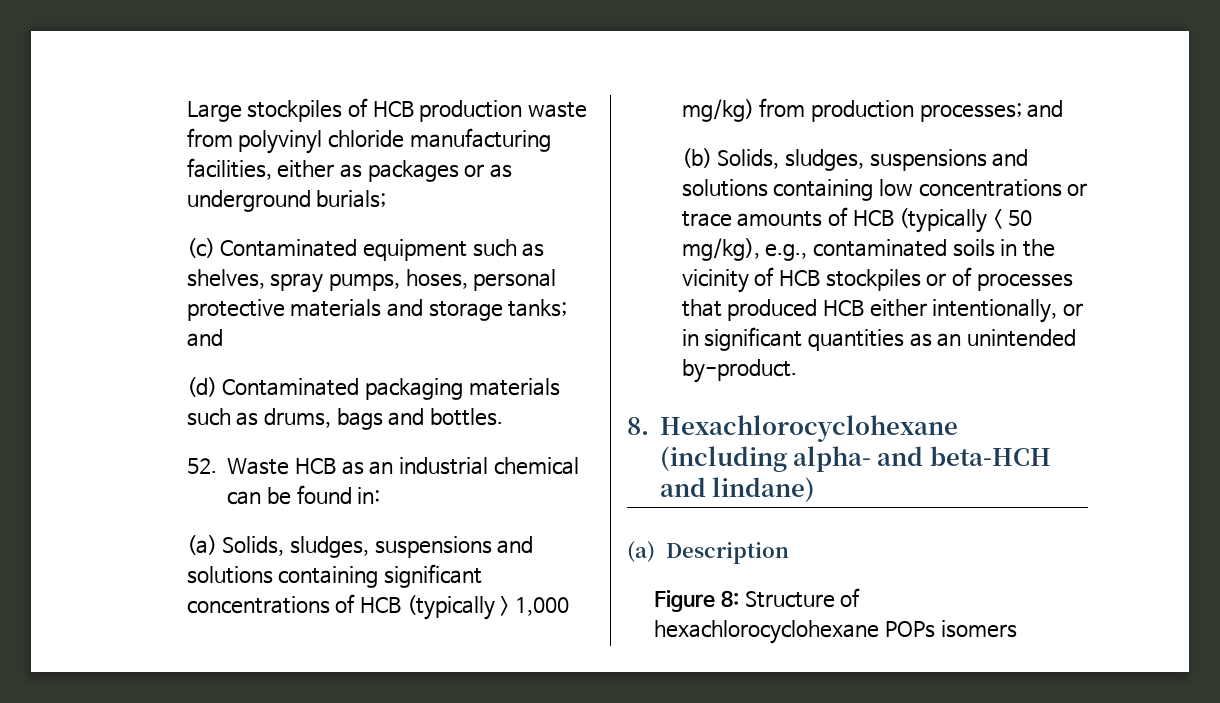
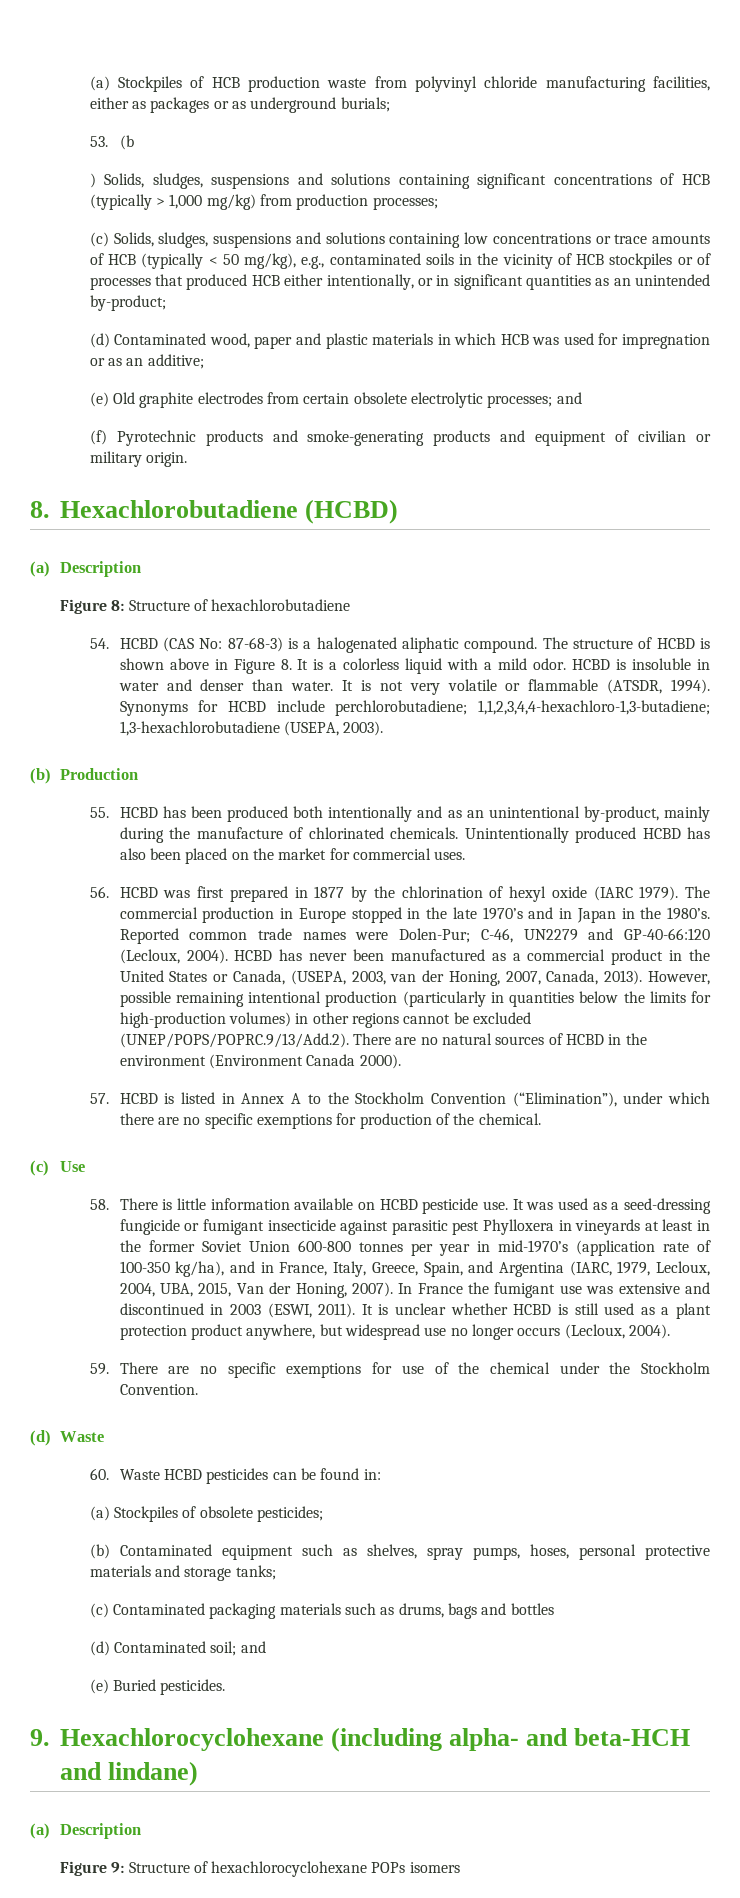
[186,100,343,122] Large stockpiles -> [89,76,183,92] (a) Stockpiles
[186,238,545,261] [186,269,557,293] [186,299,568,321] [186,329,223,347] [186,377,560,400] [186,408,504,430] [186,457,579,475] [227,485,381,505] [186,535,217,555] (c) Contaminated equipment such as shelves, spray pumps, hoses, personal protective materials and storage tanks; and // (d) Contaminated packaging materials such as drums, bags and bottles. // 52. Waste HCB as an industrial chemical can be found in: // (a) -> [89,135,134,150] [89,173,96,188] 53. (b // )
[1027,100,1064,118] [681,148,712,168] and // (b) -> [89,232,109,247] // (c)
[681,359,797,383] [627,417,649,435] by-product. // 8. -> [89,295,166,311] [89,333,711,349] [89,354,204,369] [89,392,582,408] [89,430,712,446] [89,451,188,467] [30,499,398,524] [30,561,141,577] [59,599,351,614] [89,637,711,653] [119,658,710,674] [118,679,710,695] [119,700,710,716] [119,721,384,736] [30,768,138,784] [89,806,710,822] [119,827,710,843] [119,848,466,864] [89,886,710,902] [119,907,710,923] [119,928,710,944] [119,949,711,965] [119,970,710,986] [119,991,712,1007] [119,1012,531,1028] [119,1033,647,1048] [119,1054,401,1069] [89,1092,710,1107] [119,1113,541,1129] [30,1160,85,1176] [89,1198,711,1214] [119,1219,711,1235] [119,1240,711,1256] [119,1261,710,1277] [119,1282,710,1298] [119,1303,711,1319] [119,1324,670,1340] [89,1362,710,1378] [119,1384,198,1395] [30,1430,104,1446] [89,1468,381,1484] [89,1506,324,1522] [89,1544,710,1560] [89,1565,276,1581] [89,1603,554,1619] [89,1641,266,1656] [89,1679,226,1695] [30,1729,50,1746] by-product; // (d) Contaminated wood, paper and plastic materials in which HCB was used for impregnation or as an additive; // (e) Old graphite electrodes from certain obsolete electrolytic processes; and // (f) Pyrotechnic products and smoke-generating products and equipment of civilian or military origin. // 8. Hexachlorobutadiene (HCBD) // (a) Description // Figure 8: Structure of hexachlorobutadiene // 54. HCBD (CAS No: 87-68-3) is a halogenated aliphatic compound. The structure of HCBD is shown above in Figure 8. It is a colorless liquid with a mild odor. HCBD is insoluble in water and denser than water. It is not very volatile or flammable (ATSDR, 1994). Synonyms for HCBD include perchlorobutadiene; 1,1,2,3,4,4-hexachloro-1,3-butadiene; 1,3-hexachlorobutadiene (USEPA, 2003). // (b) Production // 55. HCBD has been produced both intentionally and as an unintentional by-product, mainly during the manufacture of chlorinated chemicals. Unintentionally produced HCBD has also been placed on the market for commercial uses. // 56. HCBD was first prepared in 1877 by the chlorination of hexyl oxide (IARC 1979). The commercial production in Europe stopped in the late 1970’s and in Japan in the 1980’s. Reported common trade names were Dolen-Pur; C-46, UN2279 and GP-40-66:120 (Lecloux, 2004). HCBD has never been manufactured as a commercial product in the United States or Canada, (USEPA, 2003, van der Honing, 2007, Canada, 2013). However, possible remaining intentional production (particularly in quantities below the limits for high-production volumes) in other regions cannot be excluded (UNEP/POPS/POPRC.9/13/Add.2). There are no natural sources of HCBD in the environment (Environment Canada 2000). // 57. HCBD is listed in Annex A to the Stockholm Convention (“Elimination”), under which there are no specific exemptions for production of the chemical. // (c) Use // 58. There is little information available on HCBD pesticide use. It was used as a seed-dressing fungicide or fumigant insecticide against parasitic pest Phylloxera in vineyards at least in the former Soviet Union 600-800 tonnes per year in mid-1970’s (application rate of 100-350 kg/ha), and in France, Italy, Greece, Spain, and Argentina (IARC, 1979, Lecloux, 2004, UBA, 2015, Van der Honing, 2007). In France the fumigant use was extensive and discontinued in 2003 (ESWI, 2011). It is unclear whether HCBD is still used as a plant protection product anywhere, but widespread use no longer occurs (Lecloux, 2004). // 59. There are no specific exemptions for use of the chemical under the Stockholm Convention. // (d) Waste // 60. Waste HCBD pesticides can be found in: // (a) Stockpiles of obsolete pesticides; // (b) Contaminated equipment such as shelves, spray pumps, hoses, personal protective materials and storage tanks; // (c) Contaminated packaging materials such as drums, bags and bottles // (d) Contaminated soil; and // (e) Buried pesticides. // 9.
[721,590,740,607] 8: -> [111,1862,125,1873] 9:

